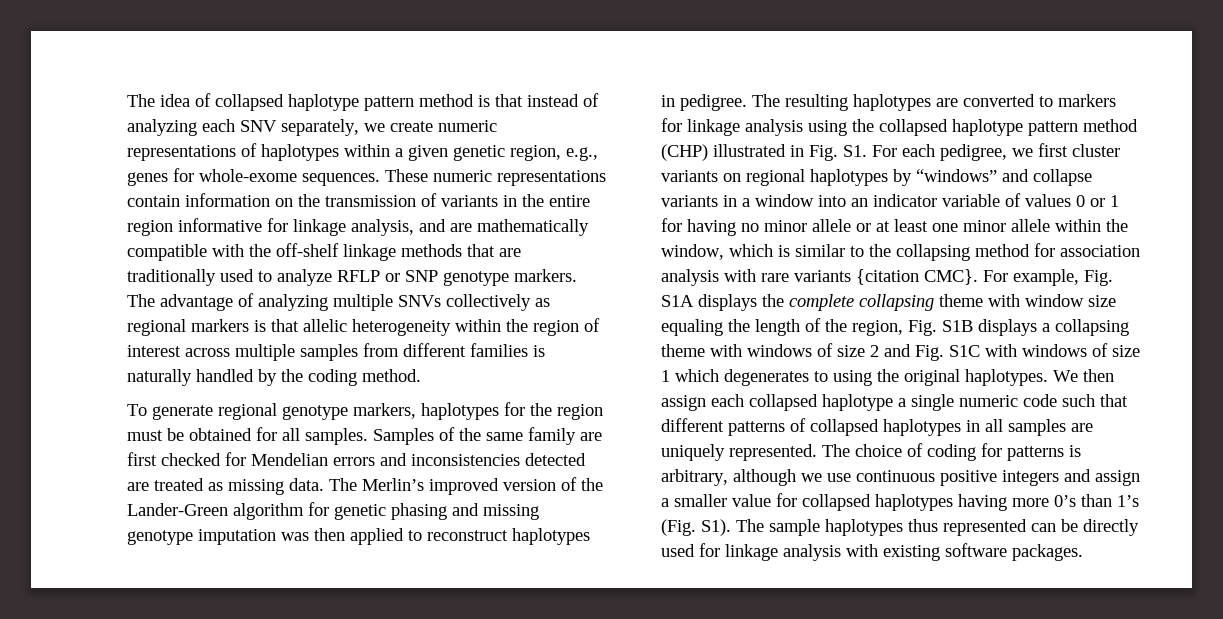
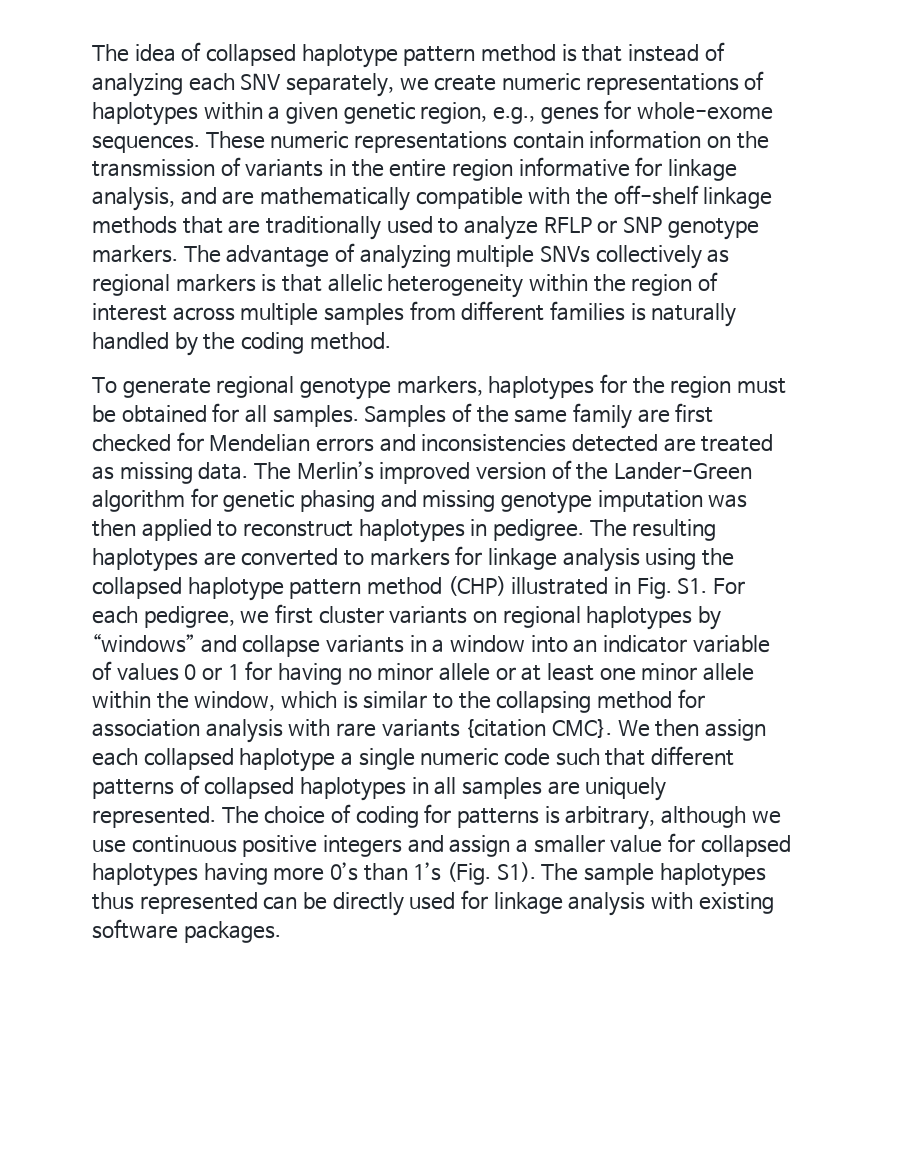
[983,269,1113,286] [661,294,1116,311] [661,318,1129,336] [661,343,1140,361] [661,369,1048,386] For example, Fig. S1A displays the complete collapsing theme with window size equaling the length of the region, Fig. S1B displays a collapsing theme with windows of size 2 and Fig. S1C with windows of size 1 which degenerates to using the original haplotypes. -> (612, 728) none

